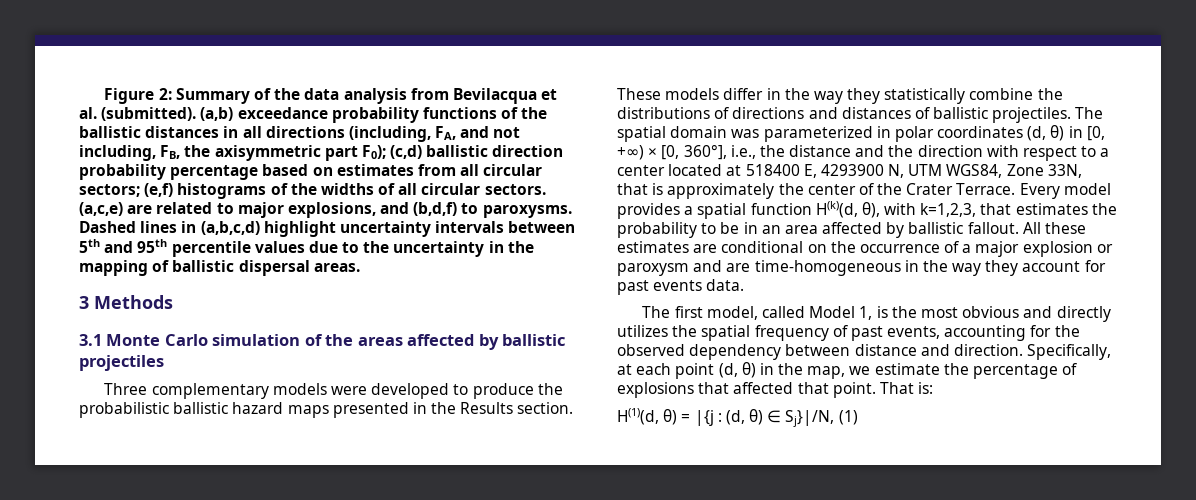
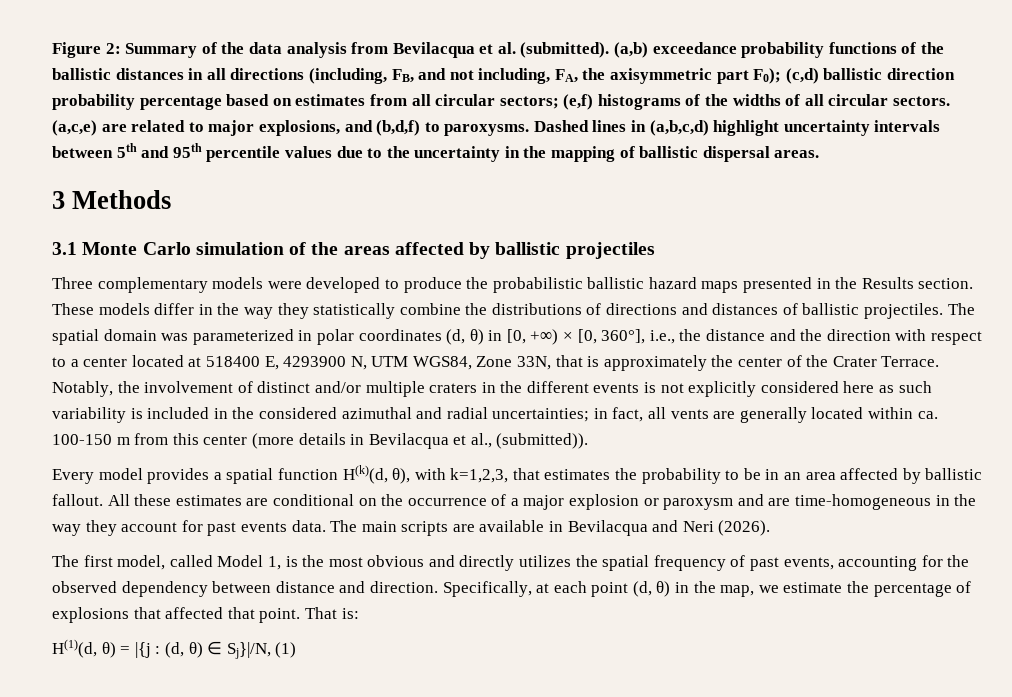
[435,126,457,140] FA, -> [391,69,414,83] FB,
[160,145,181,159] FB, -> [554,69,578,83] FA,
(1016, 189) none -> [52,381,932,397] [52,407,938,423] [52,433,589,449] Notably, the involvement of distinct and/or multiple craters in the different events is not explicitly considered here as such variability is included in the considered azimuthal and radial uncertainties; in fact, all vents are generally located within ca. 100-150 m from this center (more details in Bevilacqua et al., (submitted)). //
(745, 285) none -> [330,520,771,536] The main scripts are available in Bevilacqua and Neri (2026).

